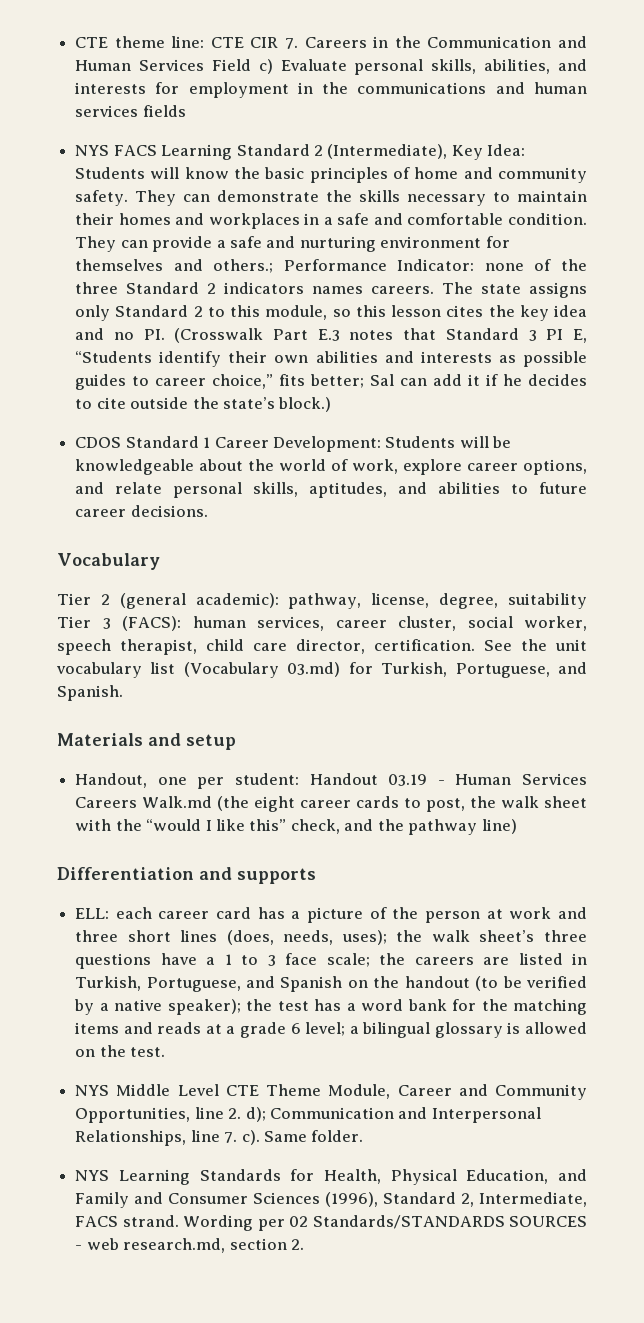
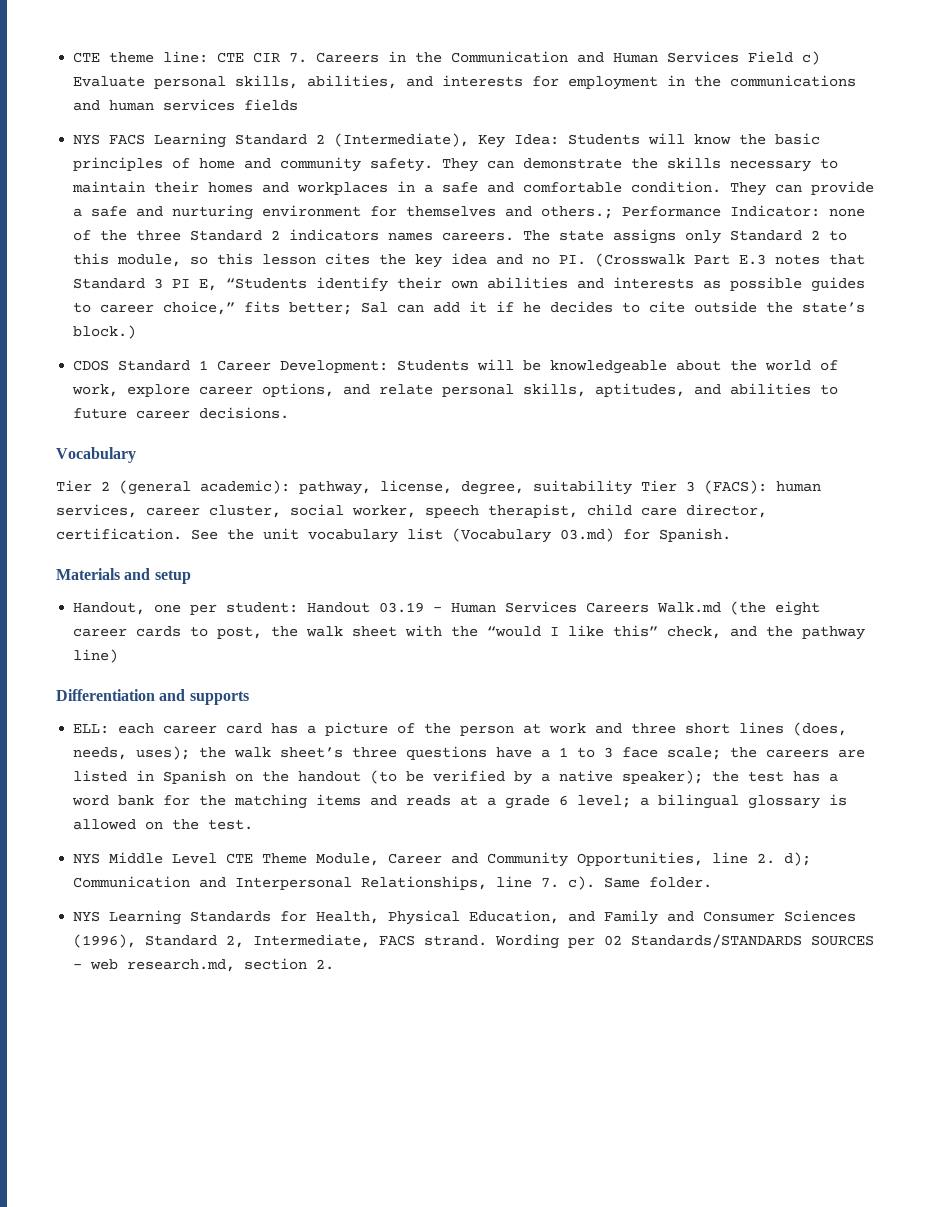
[381,662,587,678] Turkish, Portuguese, and -> (650, 534) none
[75,976,275,992] Turkish, Portuguese, and -> (155, 775) none

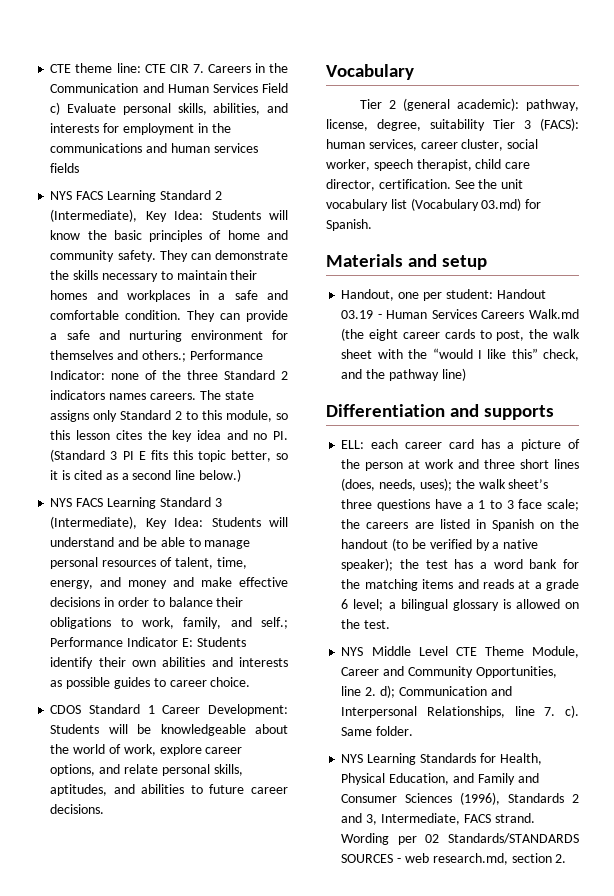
[595,253,866,267] [73,278,308,291] (Crosswalk Part E.3 notes that Standard 3 PI E, “Students -> [50,449,288,462] [50,469,241,482] [50,497,222,509] [50,516,288,529] [50,537,251,549] [50,557,247,569] [50,577,288,589] [50,597,244,607] [50,617,288,629] [50,637,246,647] (Standard 3 PI E fits this topic better, so it is cited as a second line below.) // NYS FACS Learning Standard 3 (Intermediate), Key Idea: Students will understand and be able to manage personal resources of talent, time, energy, and money and make effective decisions in order to balance their obligations to work, family, and self.; Performance Indicator E: Students
[163,301,866,315] [73,325,137,339] choice,” fits better; Sal can add it if he decides to cite outside the state’s block.) -> [210,677,251,687] choice.
[145,935,245,948] Standard 2, -> [508,793,579,803] [341,813,378,825] Standards 2 and 3,

